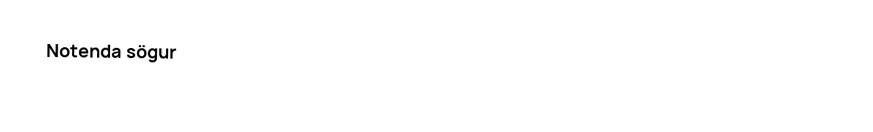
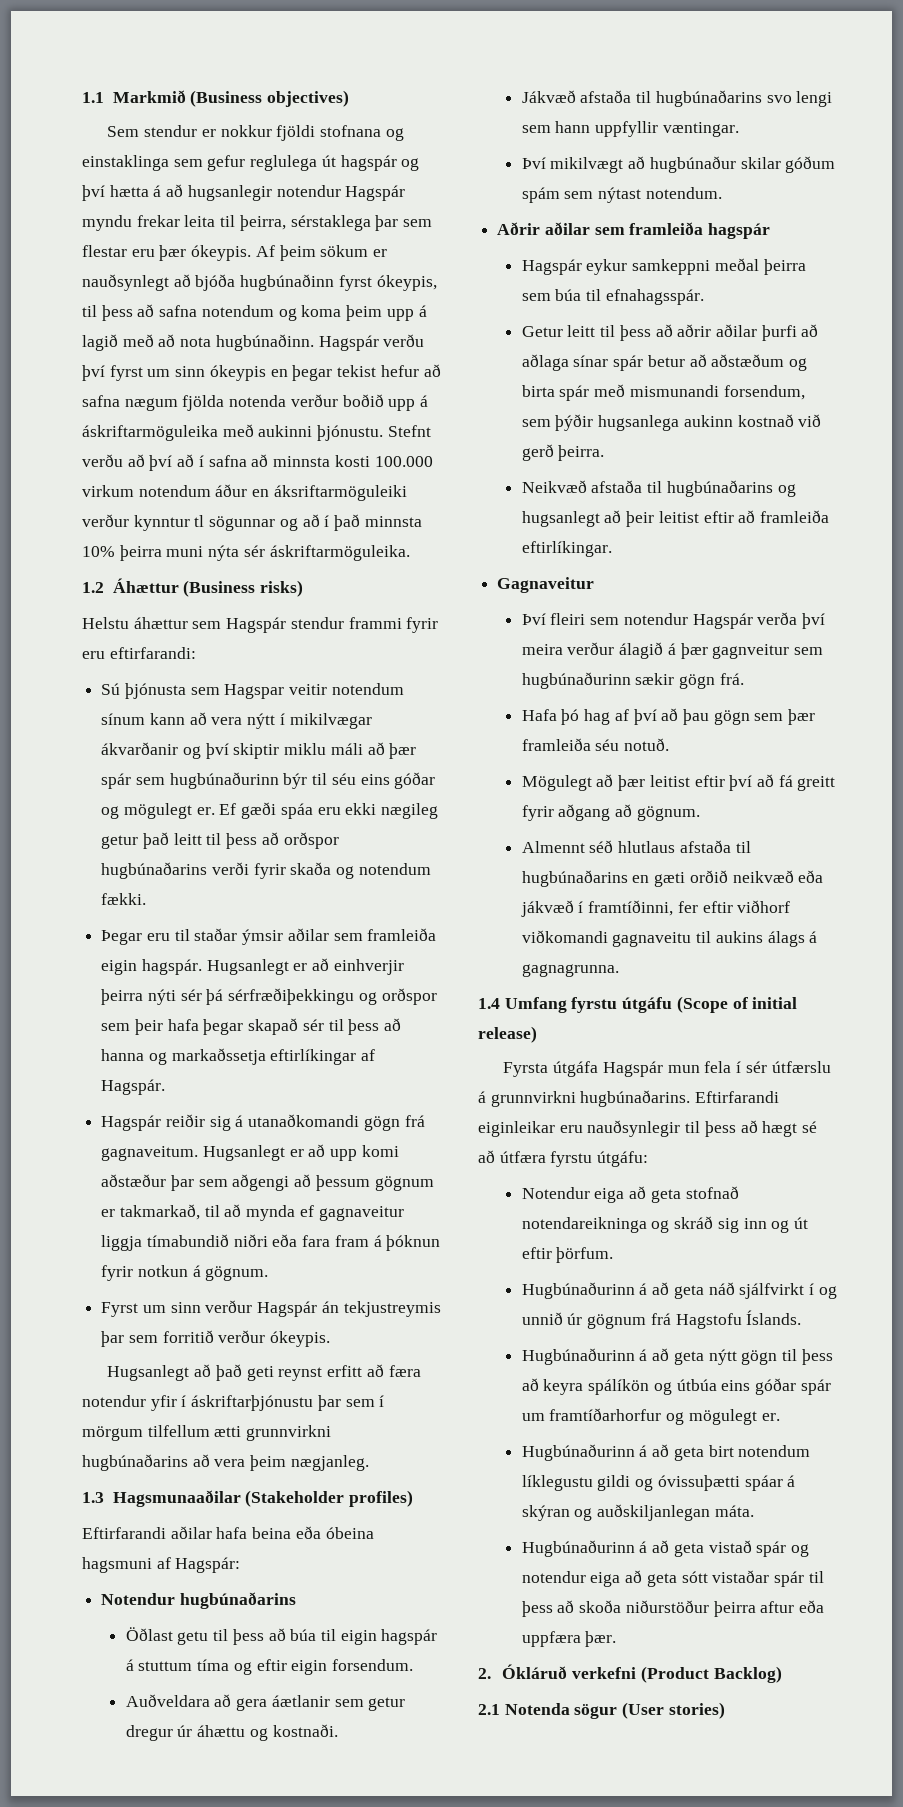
[46,43,177,63] Notenda sögur -> [82,90,350,107] [107,125,404,141] [82,155,420,171] [82,184,406,201] [82,215,433,231] [82,245,388,261] [82,274,437,291] [82,304,427,321] [82,334,425,351] [82,364,441,381] [82,394,429,411] [82,424,431,441] [82,454,433,471] [82,484,407,501] [82,514,422,531] [82,545,410,561] [82,578,304,597] [82,617,439,633] [82,647,196,659] [101,683,404,699] [101,712,372,729] [101,742,417,759] [101,772,436,789] [101,802,439,819] [101,832,339,849] [101,862,431,879] [101,893,147,905] [101,928,437,945] [101,958,404,975] [101,988,437,1005] [101,1018,402,1035] [101,1048,376,1065] [101,1079,166,1095] [101,1114,425,1131] [101,1144,399,1161] [101,1174,434,1191] [101,1204,404,1221] [101,1234,441,1251] [101,1265,269,1281] [101,1300,441,1317] [101,1330,331,1347] [107,1364,421,1381] [82,1395,385,1411] [82,1425,332,1441] [82,1454,369,1471] [82,1490,414,1507] [82,1526,374,1539] [82,1557,241,1573] [101,1592,296,1609] [125,1627,438,1645] [125,1659,414,1675] [125,1694,406,1711] [125,1724,338,1741] [521,90,833,107] [521,121,739,137] [521,156,836,173] [521,187,722,203] [497,222,771,239] [521,258,806,275] [521,289,704,305] [521,324,819,341] [521,354,808,371] [521,384,805,401] [521,414,822,431] [521,444,605,461] [521,480,796,497] [521,510,830,527] [521,541,612,557] [497,577,595,593] [521,612,826,629] [521,642,824,659] [521,672,744,689] [521,708,816,725] [521,738,670,751] [521,774,836,791] [521,804,700,821] [521,840,751,853] [521,870,824,887] [520,900,791,917] [521,930,818,947] [521,964,619,977] [478,996,798,1013] [478,1026,537,1043] [503,1061,831,1077] [478,1090,780,1107] [478,1120,818,1137] [478,1150,649,1167] [521,1186,739,1203] [521,1216,809,1233] [521,1247,614,1263] [521,1282,837,1299] [521,1310,802,1329] [521,1348,833,1365] [521,1378,831,1395] [521,1408,780,1425] [521,1444,811,1461] [521,1475,796,1491] [521,1504,754,1521] [521,1540,810,1557] [521,1570,824,1587] [521,1600,825,1617] [521,1631,617,1647] [478,1664,782,1683] [478,1702,725,1719] 1.1 Markmið (Business objectives) // Sem stendur er nokkur fjöldi stofnana og einstaklinga sem gefur reglulega út hagspár og því hætta á að hugsanlegir notendur Hagspár myndu frekar leita til þeirra, sérstaklega þar sem flestar eru þær ókeypis. Af þeim sökum er nauðsynlegt að bjóða hugbúnaðinn fyrst ókeypis, til þess að safna notendum og koma þeim upp á lagið með að nota hugbúnaðinn. Hagspár verðu því fyrst um sinn ókeypis en þegar tekist hefur að safna nægum fjölda notenda verður boðið upp á áskriftarmöguleika með aukinni þjónustu. Stefnt verðu að því að í safna að minnsta kosti 100.000 virkum notendum áður en áksriftarmöguleiki verður kynntur tl sögunnar og að í það minnsta 10% þeirra muni nýta sér áskriftarmöguleika. // 1.2 Áhættur (Business risks) // Helstu áhættur sem Hagspár stendur frammi fyrir eru eftirfarandi: // Sú þjónusta sem Hagspar veitir notendum sínum kann að vera nýtt í mikilvægar ákvarðanir og því skiptir miklu máli að þær spár sem hugbúnaðurinn býr til séu eins góðar og mögulegt er. Ef gæði spáa eru ekki nægileg getur það leitt til þess að orðspor hugbúnaðarins verði fyrir skaða og notendum fækki. // Þegar eru til staðar ýmsir aðilar sem framleiða eigin hagspár. Hugsanlegt er að einhverjir þeirra nýti sér þá sérfræðiþekkingu og orðspor sem þeir hafa þegar skapað sér til þess að hanna og markaðssetja eftirlíkingar af Hagspár. // Hagspár reiðir sig á utanaðkomandi gögn frá gagnaveitum. Hugsanlegt er að upp komi aðstæður þar sem aðgengi að þessum gögnum er takmarkað, til að mynda ef gagnaveitur liggja tímabundið niðri eða fara fram á þóknun fyrir notkun á gögnum. // Fyrst um sinn verður Hagspár án tekjustreymis þar sem forritið verður ókeypis. // Hugsanlegt að það geti reynst erfitt að færa notendur yfir í áskriftarþjónustu þar sem í mörgum tilfellum ætti grunnvirkni hugbúnaðarins að vera þeim nægjanleg. // 1.3 Hagsmunaaðilar (Stakeholder profiles) // Eftirfarandi aðilar hafa beina eða óbeina hagsmuni af Hagspár: // Notendur hugbúnaðarins // Öðlast getu til þess að búa til eigin hagspár á stuttum tíma og eftir eigin forsendum. // Auðveldara að gera áætlanir sem getur dregur úr áhættu og kostnaði. // Jákvæð afstaða til hugbúnaðarins svo lengi sem hann uppfyllir væntingar. // Því mikilvægt að hugbúnaður skilar góðum spám sem nýtast notendum. // Aðrir aðilar sem framleiða hagspár // Hagspár eykur samkeppni meðal þeirra sem búa til efnahagsspár. // Getur leitt til þess að aðrir aðilar þurfi að aðlaga sínar spár betur að aðstæðum og birta spár með mismunandi forsendum, sem þýðir hugsanlega aukinn kostnað við gerð þeirra. // Neikvæð afstaða til hugbúnaðarins og hugsanlegt að þeir leitist eftir að framleiða eftirlíkingar. // Gagnaveitur // Því fleiri sem notendur Hagspár verða því meira verður álagið á þær gagnveitur sem hugbúnaðurinn sækir gögn frá. // Hafa þó hag af því að þau gögn sem þær framleiða séu notuð. // Mögulegt að þær leitist eftir því að fá greitt fyrir aðgang að gögnum. // Almennt séð hlutlaus afstaða til hugbúnaðarins en gæti orðið neikvæð eða jákvæð í framtíðinni, fer eftir viðhorf viðkomandi gagnaveitu til aukins álags á gagnagrunna. // 1.4 Umfang fyrstu útgáfu (Scope of initial release) // Fyrsta útgáfa Hagspár mun fela í sér útfærslu á grunnvirkni hugbúnaðarins. Eftirfarandi eiginleikar eru nauðsynlegir til þess að hægt sé að útfæra fyrstu útgáfu: // Notendur eiga að geta stofnað notendareikninga og skráð sig inn og út eftir þörfum. // Hugbúnaðurinn á að geta náð sjálfvirkt í og unnið úr gögnum frá Hagstofu Íslands. // Hugbúnaðurinn á að geta nýtt gögn til þess að keyra spálíkön og útbúa eins góðar spár um framtíðarhorfur og mögulegt er. // Hugbúnaðurinn á að geta birt notendum líklegustu gildi og óvissuþætti spáar á skýran og auðskiljanlegan máta. // Hugbúnaðurinn á að geta vistað spár og notendur eiga að geta sótt vistaðar spár til þess að skoða niðurstöður þeirra aftur eða uppfæra þær. // 2. Ókláruð verkefni (Product Backlog) // 2.1 Notenda sögur (User stories)

